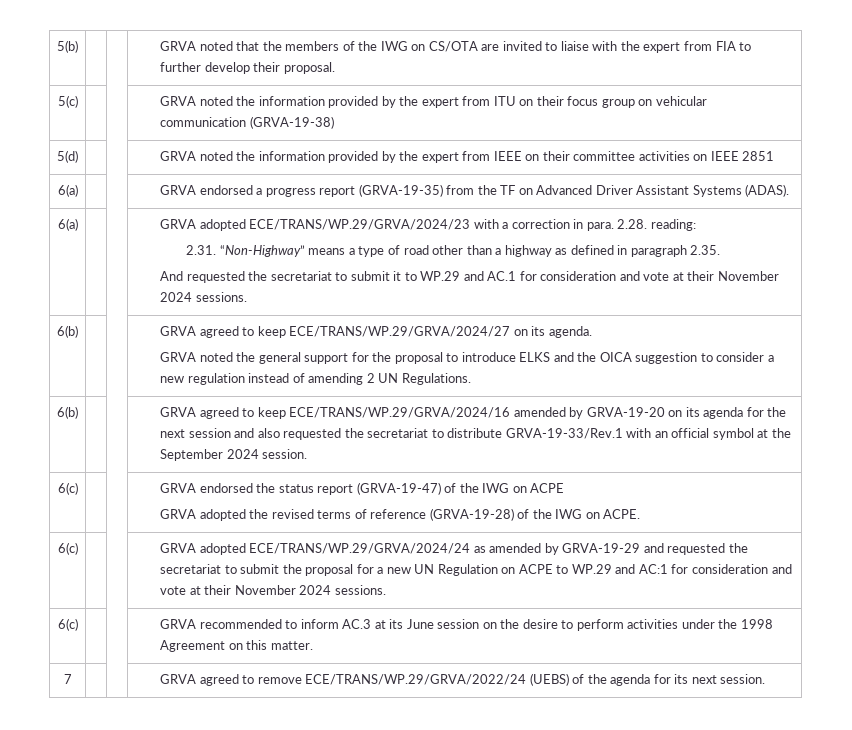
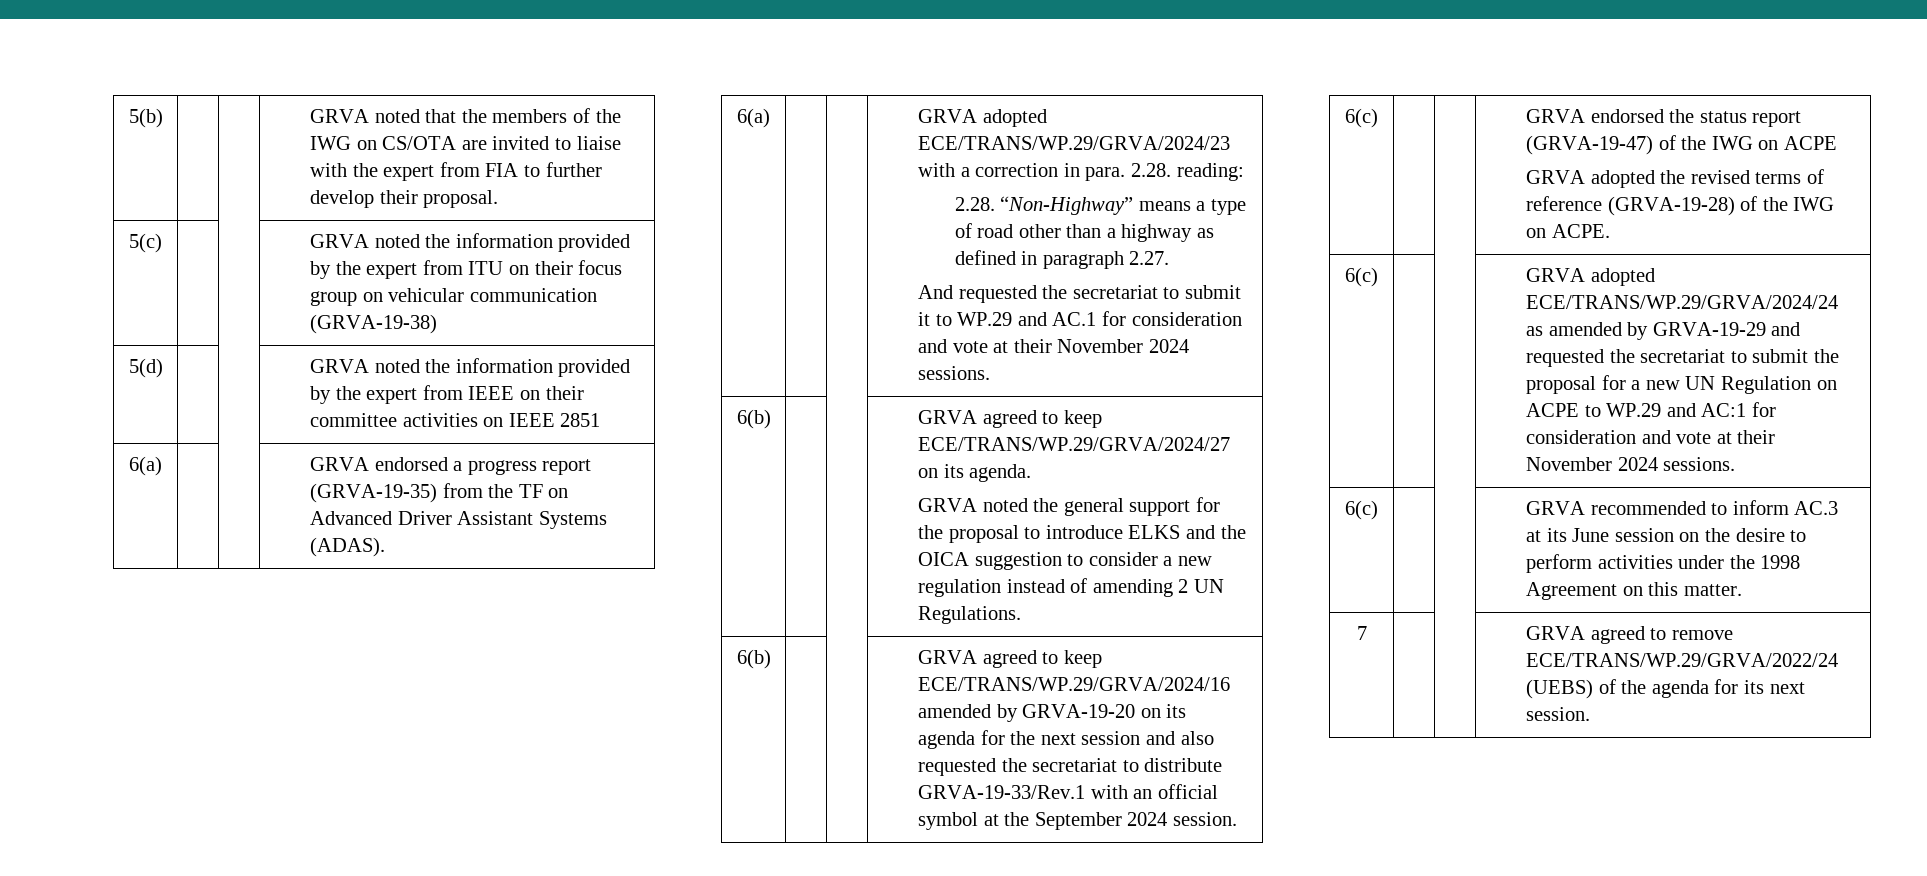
[186,245,217,255] 2.31. -> [954,197,995,211] 2.28.
[690,245,721,255] 2.35. -> [1129,251,1170,265] 2.27.

